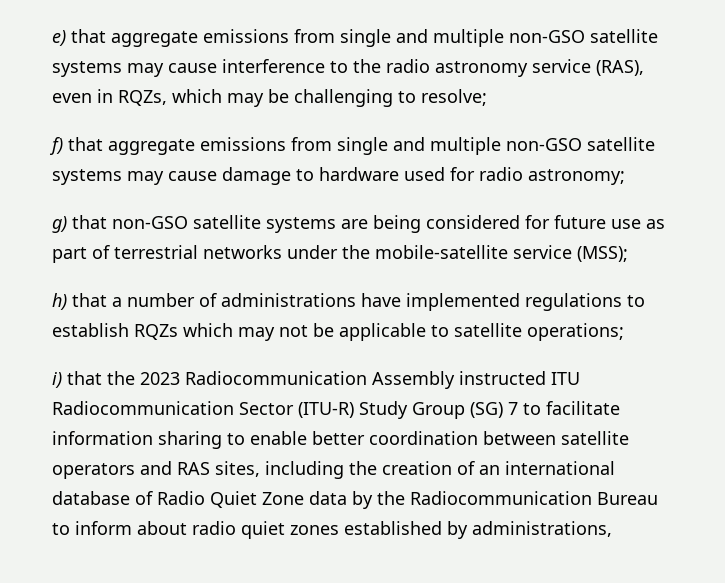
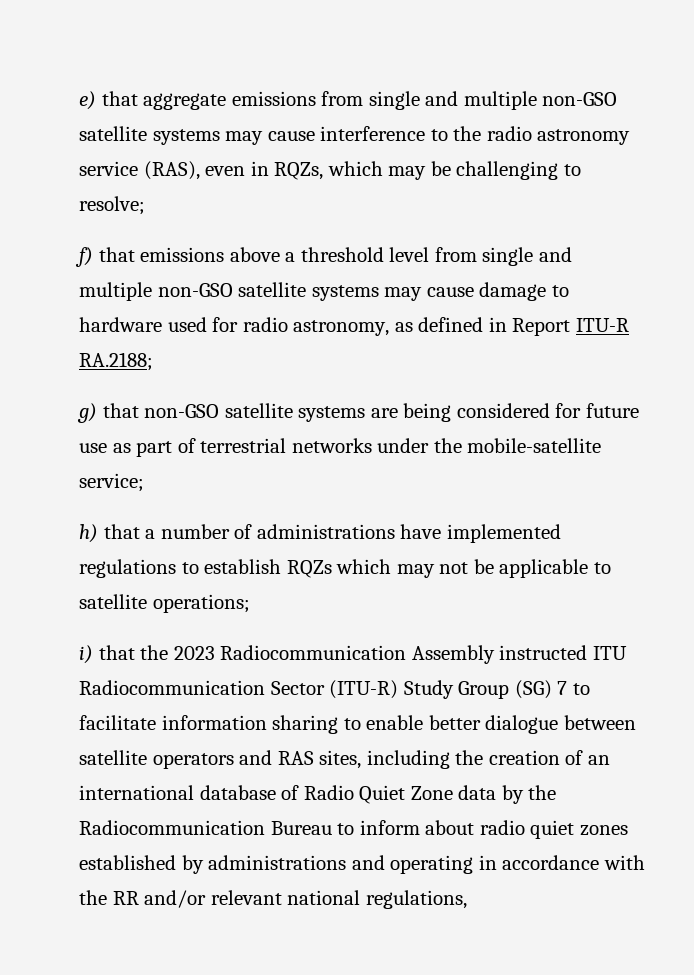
[108,137,286,155] aggregate emissions -> [140,247,430,262] emissions above a threshold level
[528,169,625,185] astronomy; -> [293,317,629,336] [79,352,153,371] astronomy, as defined in Report ITU-R RA.2188;
[513,245,628,262] service (MSS); -> [79,473,144,492] service;
[369,431,478,445] coordination -> [485,715,559,734] dialogue
[472,521,612,537] administrations, -> [208,855,645,874] [79,890,467,909] administrations and operating in accordance with the RR and/or relevant national regulations,

